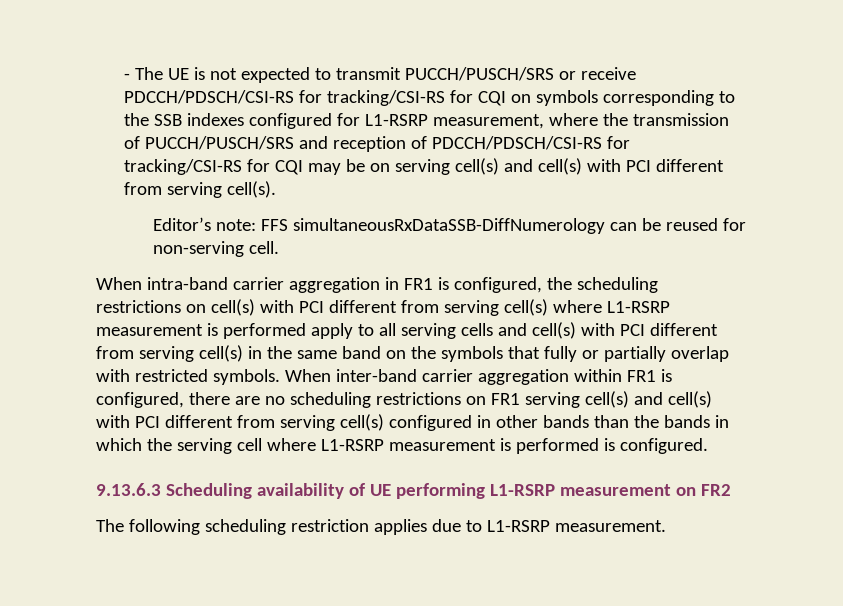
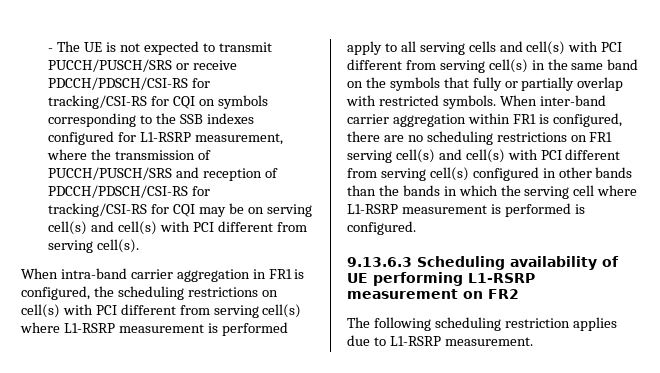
[152,217,746,234] [152,241,279,257] // Editor’s note: FFS simultaneousRxDataSSB-DiffNumerology can be reused for non-serving cell. -> (140, 246) none

